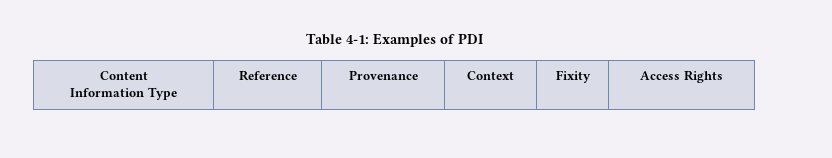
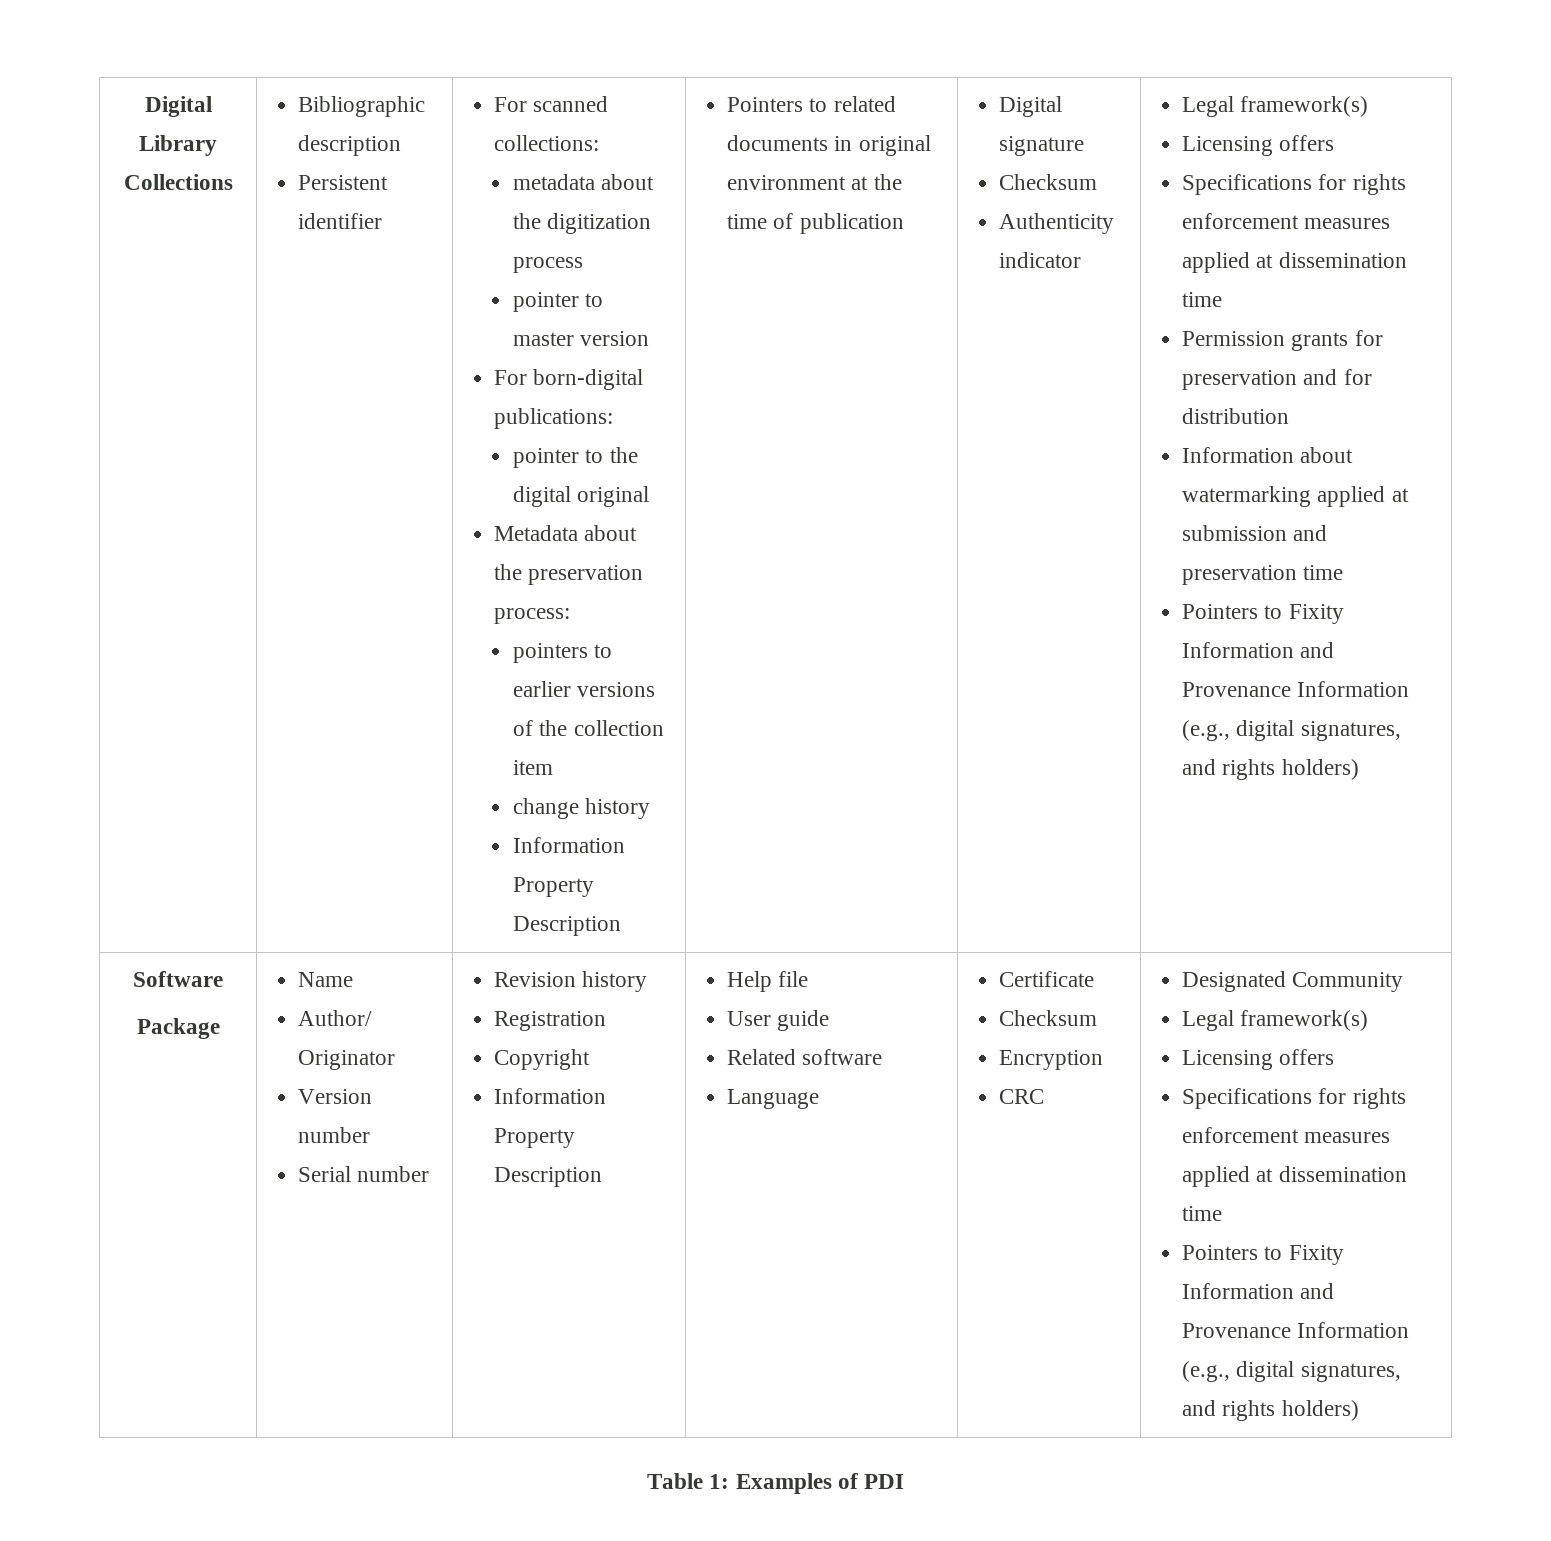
[305,33,484,47] [99,71,148,80] [70,87,177,100] [238,70,297,81] [348,70,418,80] [466,71,514,80] [555,70,591,83] [640,70,723,83] Table 4-1: Examples of PDI // Content // Information Type | Reference | Provenance | Context | Fixity | Access Rights -> [144,96,212,117] [139,135,217,156] [123,174,233,190] [298,96,426,117] [298,135,402,156] [298,175,389,190] [298,213,383,229] [494,96,609,112] [494,135,600,151] [513,174,655,190] [513,213,652,234] [513,257,584,273] [513,292,604,312] [513,331,650,346] [494,369,644,390] [494,408,614,429] [513,447,638,468] [513,486,650,507] [494,525,638,541] [494,564,644,585] [494,608,571,624] [513,643,613,663] [513,681,656,697] [513,720,664,736] [513,760,554,775] [513,798,651,819] [513,837,626,853] [513,877,595,897] [513,916,622,936] [727,96,896,112] [727,135,931,156] [727,174,902,190] [727,213,904,234] [999,96,1063,117] [999,136,1085,156] [999,174,1098,190] [999,213,1115,234] [999,252,1082,268] [1182,96,1369,117] [1182,135,1335,156] [1182,174,1406,195] [1182,213,1391,229] [1182,252,1407,273] [1182,292,1223,307] [1182,330,1383,351] [1182,369,1372,390] [1182,408,1290,424] [1182,447,1354,463] [1182,486,1409,507] [1182,525,1328,541] [1182,565,1344,585] [1182,604,1344,624] [1182,642,1335,658] [1182,681,1410,697] [1182,720,1401,741] [1182,759,1359,780] [133,971,223,987] [136,1018,220,1039] [298,972,354,987] [298,1010,373,1026] [298,1050,396,1070] [298,1089,373,1104] [298,1127,371,1143] [298,1166,430,1182] [494,971,648,992] [494,1011,607,1031] [494,1049,591,1070] [494,1088,607,1104] [494,1128,576,1148] [494,1167,603,1187] [727,971,809,992] [727,1010,830,1031] [727,1049,883,1065] [727,1089,820,1109] [999,971,1095,987] [999,1010,1098,1026] [999,1050,1104,1070] [999,1089,1045,1104] [1182,971,1404,992] [1182,1010,1369,1031] [1182,1049,1335,1070] [1182,1088,1406,1109] [1182,1127,1391,1143] [1182,1166,1407,1187] [1182,1206,1223,1221] [1182,1245,1344,1265] [1182,1283,1335,1299] [1182,1322,1410,1338] [1182,1361,1401,1382] [1182,1400,1359,1421] [647,1473,904,1494] Digital Library Collections | Bibliographic description // Persistent identifier | For scanned collections: // metadata about the digitization process // pointer to master version // For born-digital publications: // pointer to the digital original // Metadata about the preservation process: // pointers to earlier versions of the collection item // change history // Information Property Description | Pointers to related documents in original environment at the time of publication | Digital signature // Checksum // Authenticity indicator | Legal framework(s) // Licensing offers // Specifications for rights enforcement measures applied at dissemination time // Permission grants for preservation and for distribution // Information about watermarking applied at submission and preservation time // Pointers to Fixity Information and Provenance Information (e.g., digital signatures, and rights holders) // Software // Package | Name // Author/ Originator // Version number // Serial number | Revision history // Registration // Copyright // Information Property Description | Help file // User guide // Related software // Language | Certificate // Checksum // Encryption // CRC | Designated Community // Legal framework(s) // Licensing offers // Specifications for rights enforcement measures applied at dissemination time // Pointers to Fixity Information and Provenance Information (e.g., digital signatures, and rights holders) // Table 1: Examples of PDI

